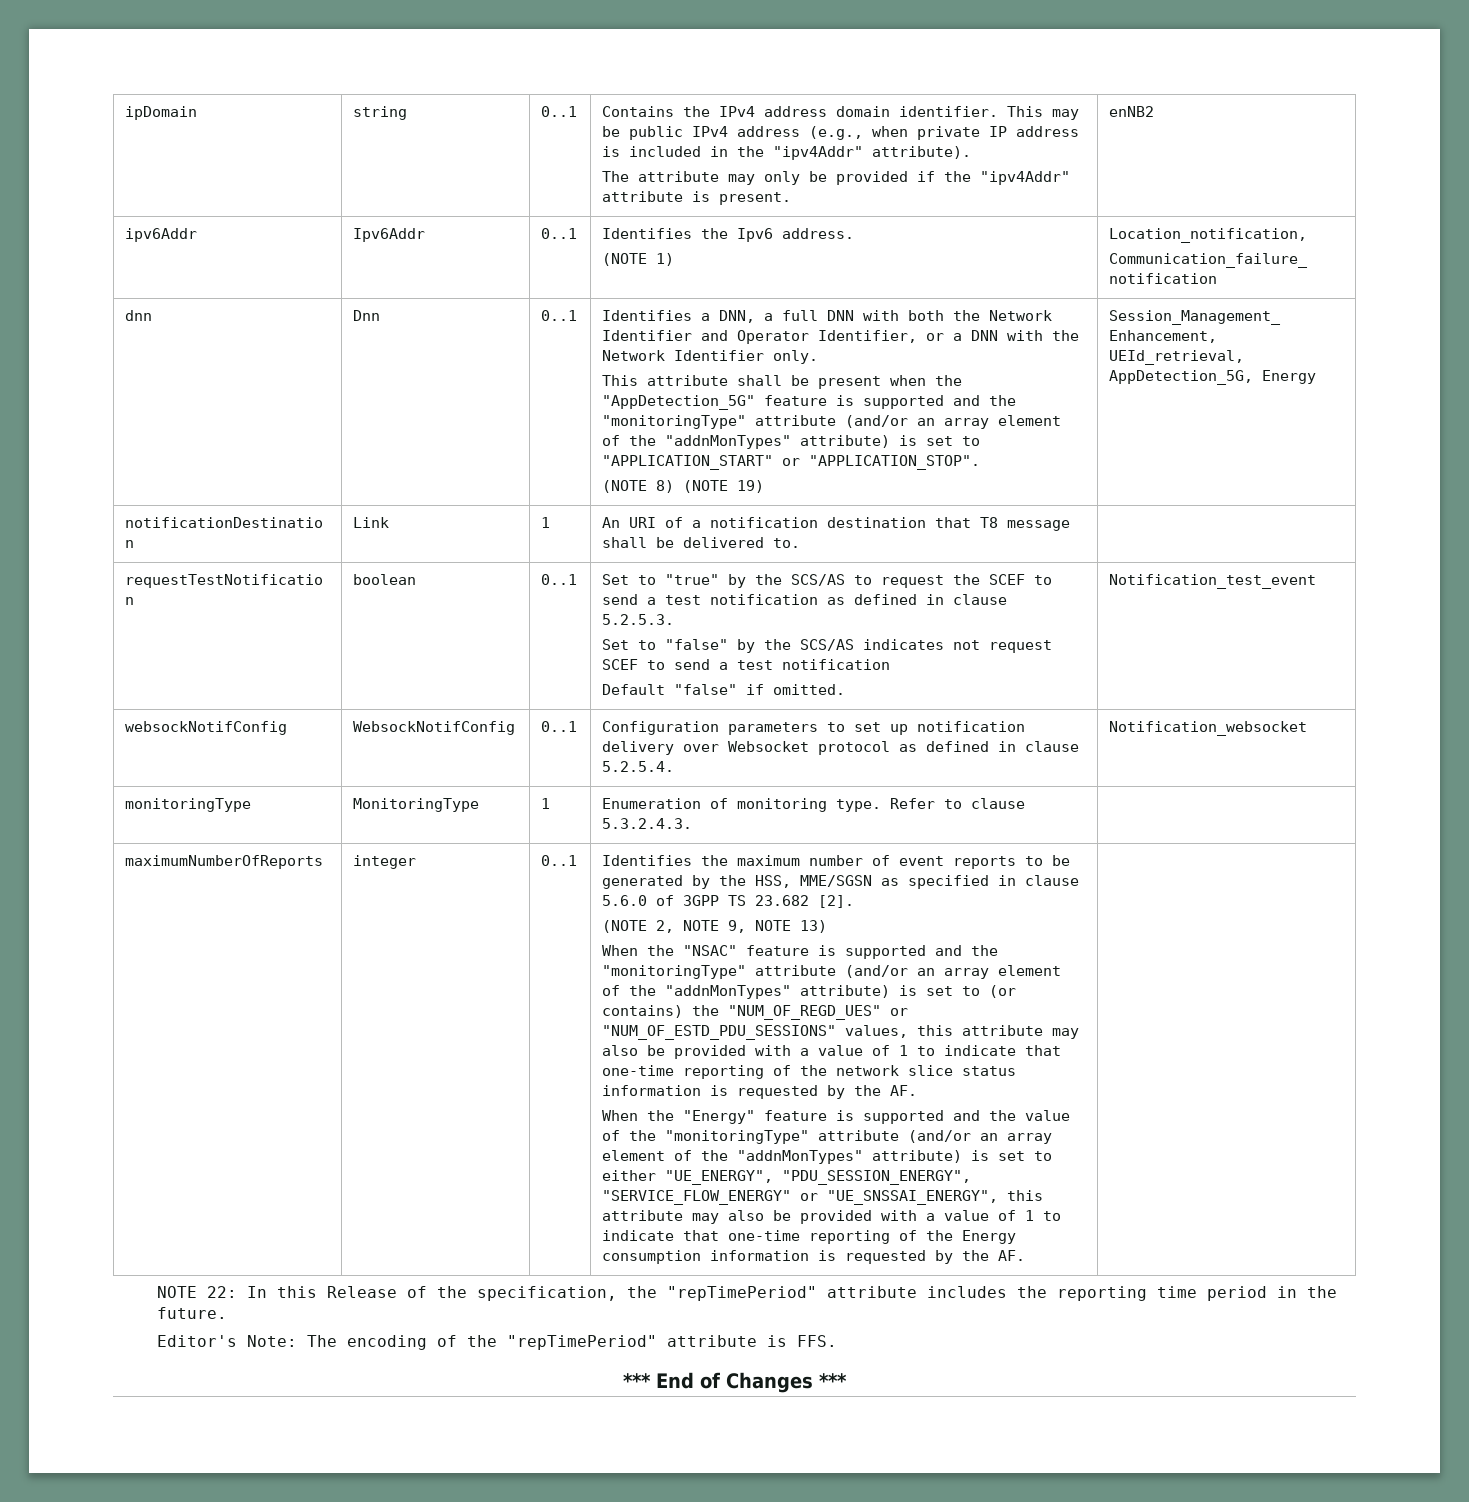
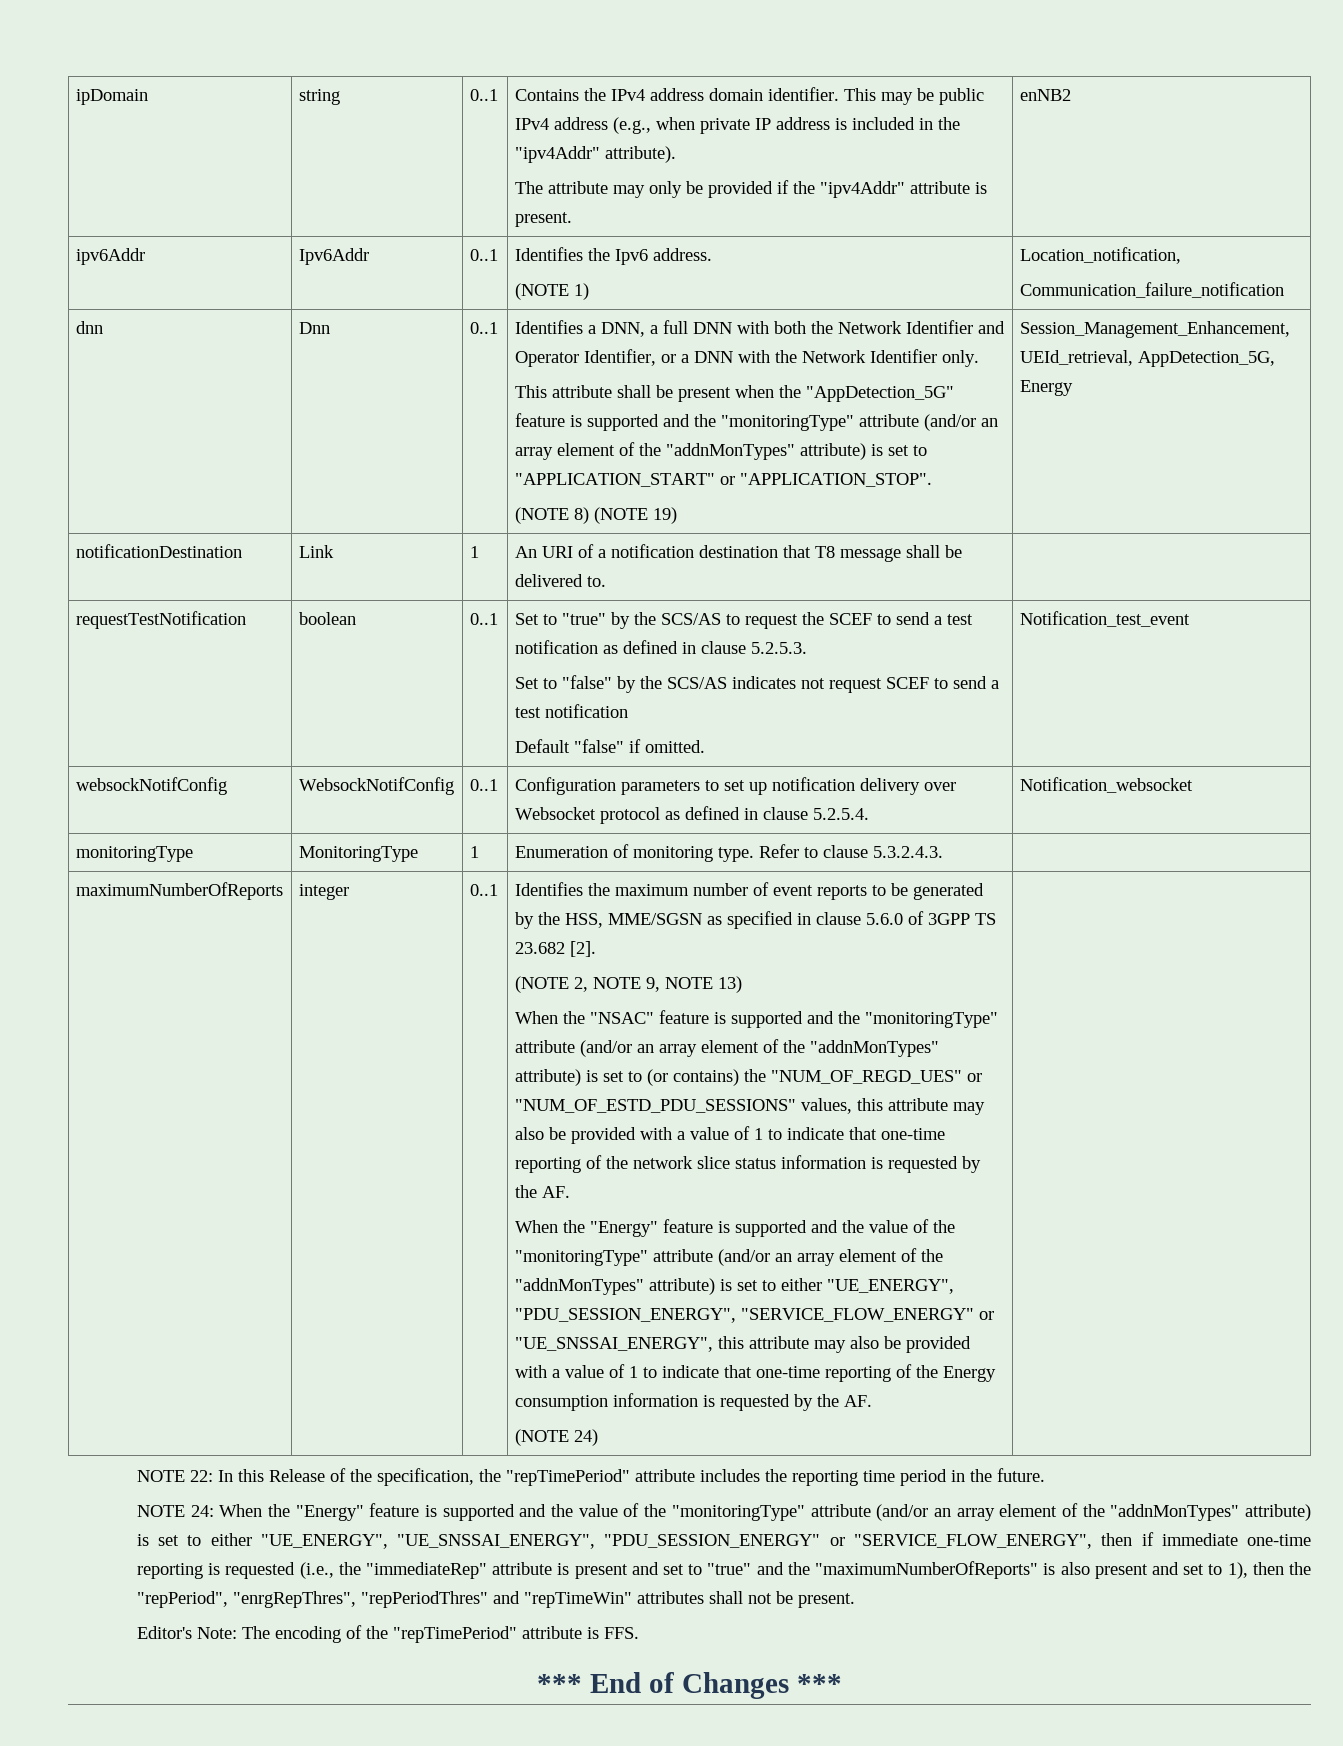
(1026, 1255) none -> [514,1429,598,1446] // (NOTE 24)
(227, 1313) none -> [136,1503,1311,1521] [136,1532,1312,1549] [136,1561,1311,1579] [136,1591,855,1608] // NOTE 24: When the "Energy" feature is supported and the value of the "monitoringType" attribute (and/or an array element of the "addnMonTypes" attribute) is set to either "UE_ENERGY", "UE_SNSSAI_ENERGY", "PDU_SESSION_ENERGY" or "SERVICE_FLOW_ENERGY", then if immediate one-time reporting is requested (i.e., the "immediateRep" attribute is present and set to "true" and the "maximumNumberOfReports" is also present and set to 1), then the "repPeriod", "enrgRepThres", "repPeriodThres" and "repTimeWin" attributes shall not be present.

